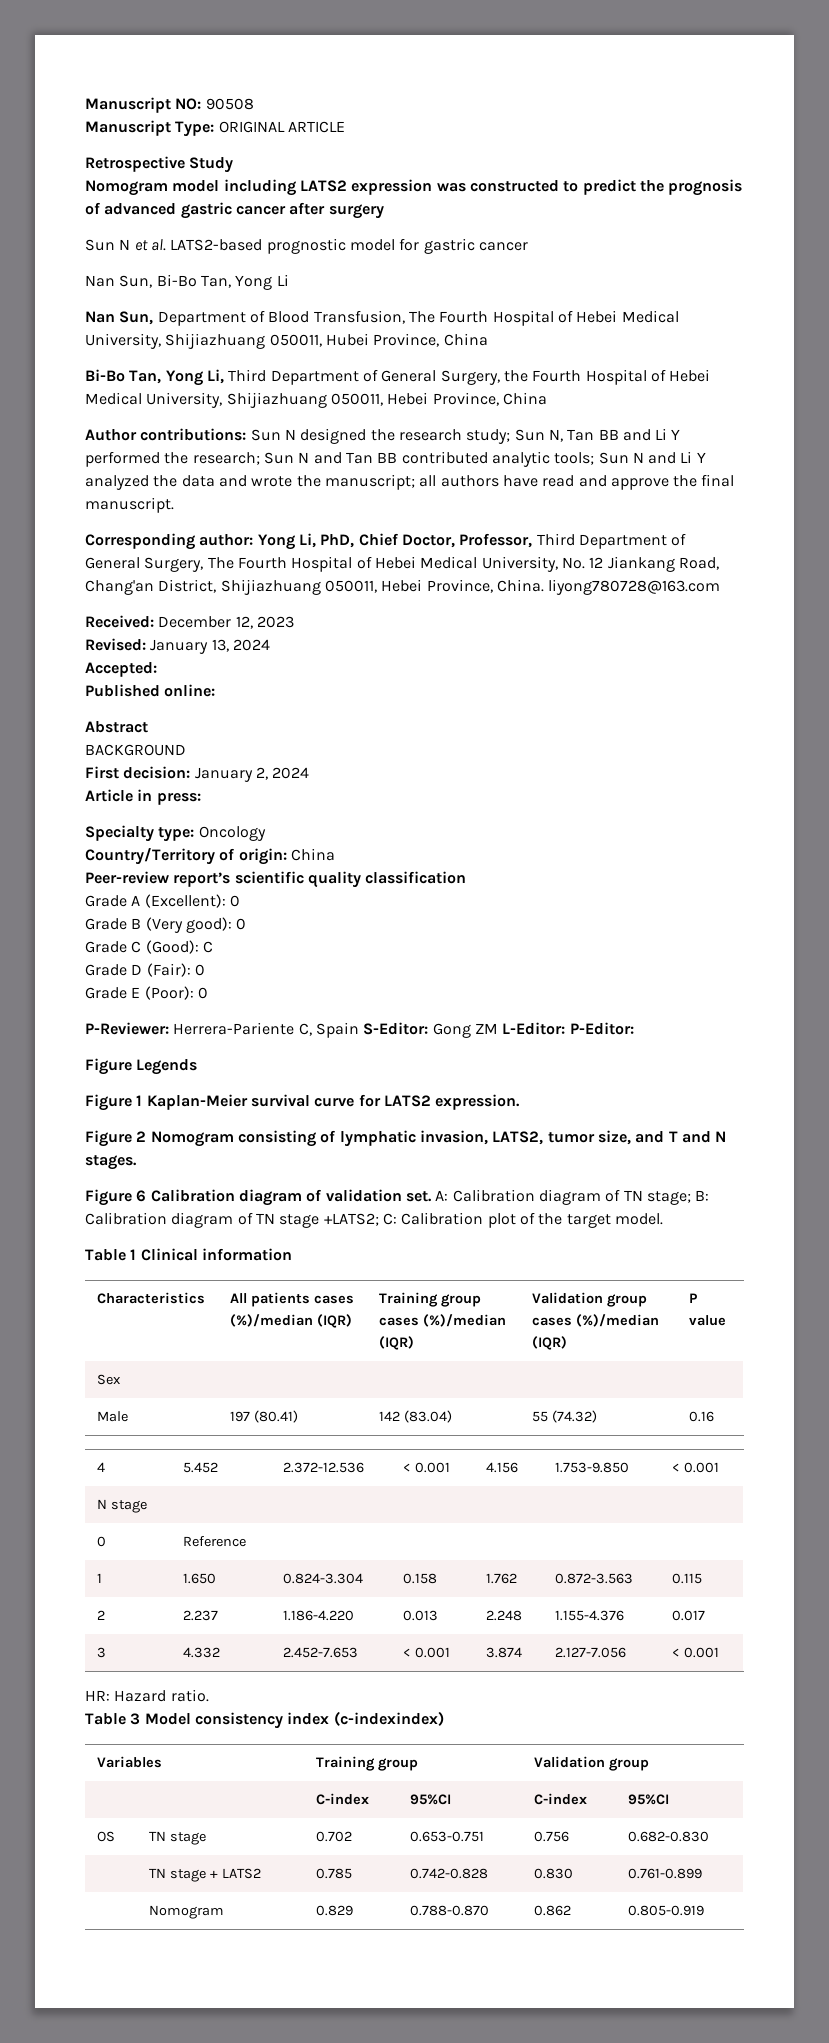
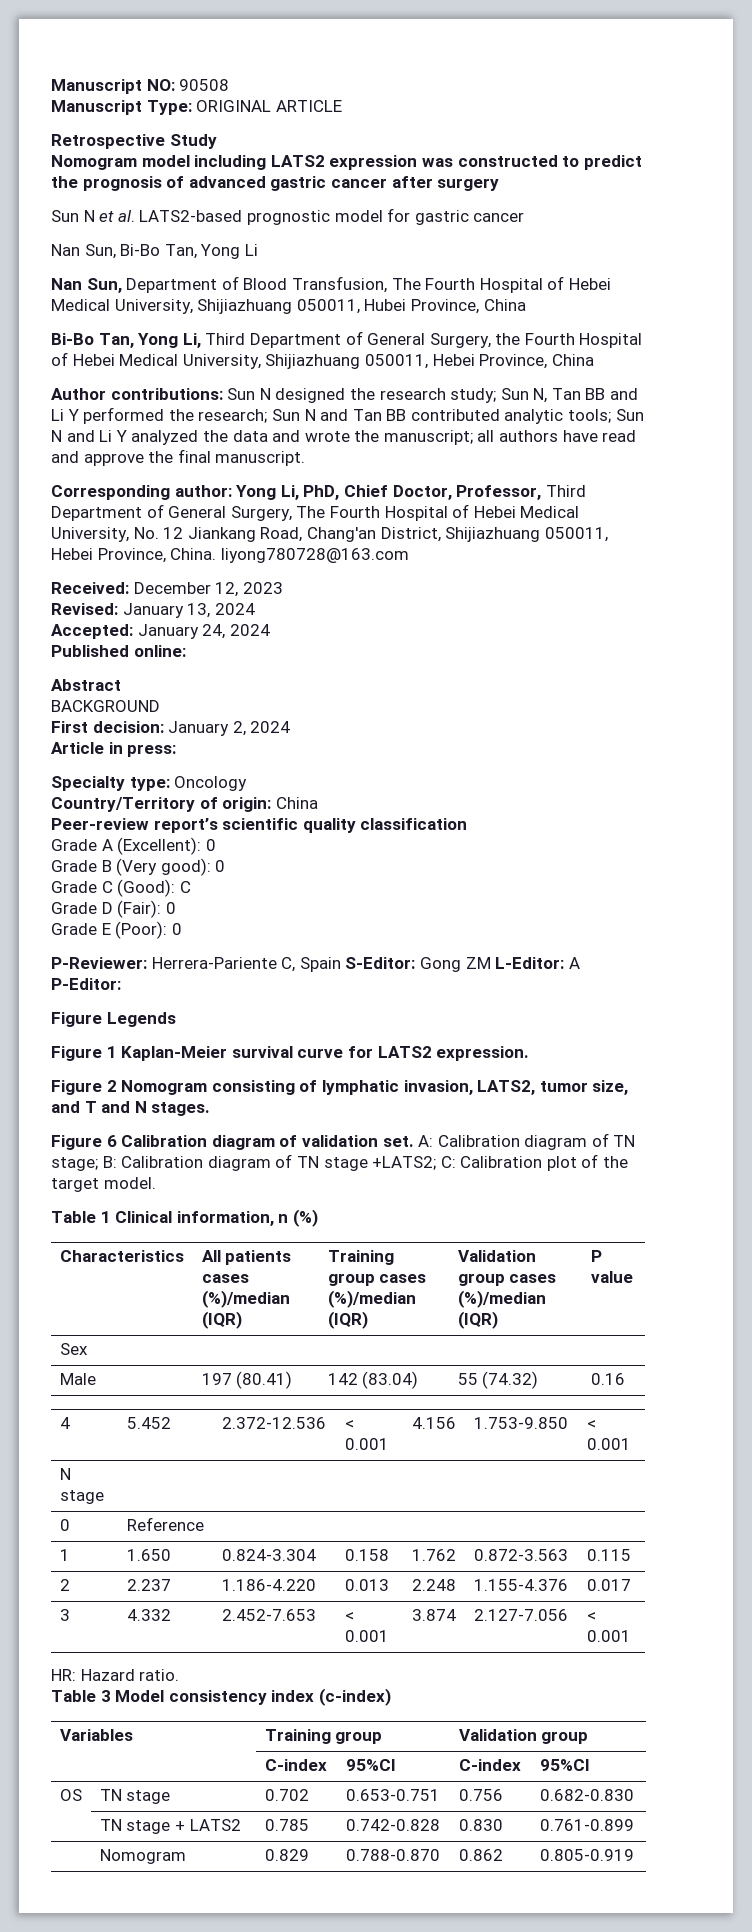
(157, 669) none -> [137,624,270,639] January 24, 2024
(566, 1028) none -> [568,957,580,969] A
[201,1248,292,1261] information -> [176,1209,318,1227] information, n (%)
[333,1711,444,1726] (c-indexindex) -> [318,1688,391,1706] (c-index)

